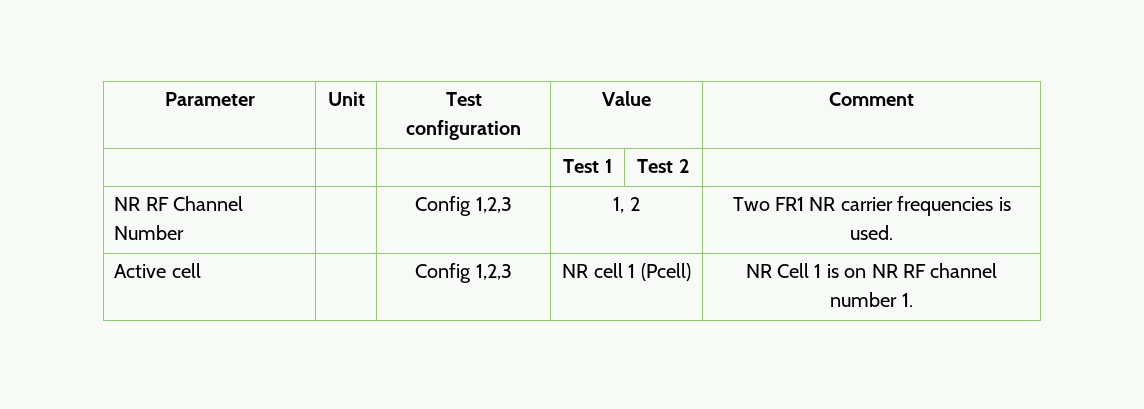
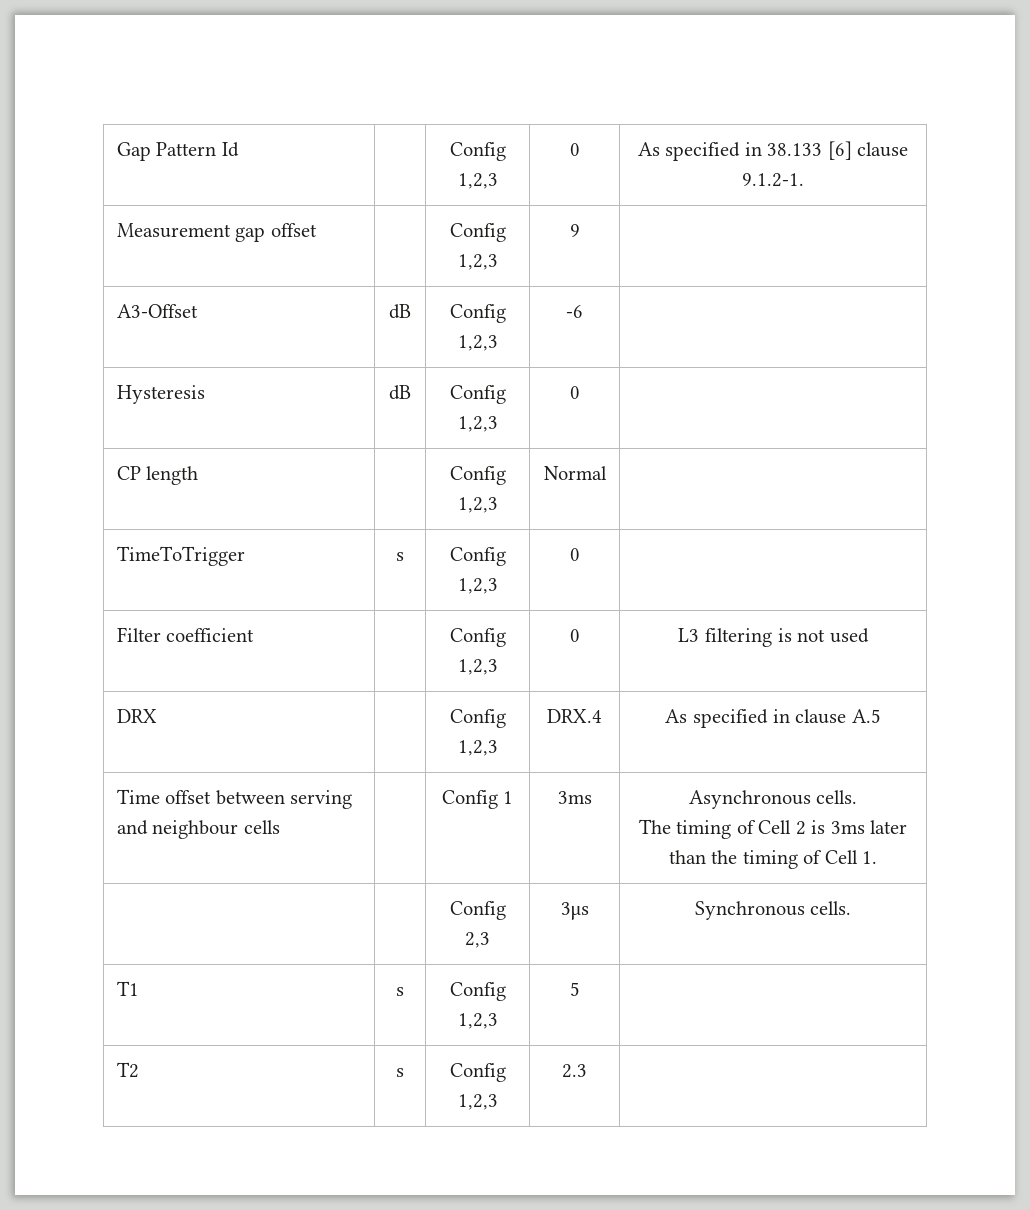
[164,92,255,106] [327,92,365,106] [445,92,482,106] [406,120,521,140] [602,91,652,106] [829,92,914,106] [563,159,612,173] [637,159,690,173] [114,196,244,211] [114,225,185,240] [415,196,512,216] [613,197,640,213] [732,196,1011,216] [850,225,893,240] [114,263,201,278] [415,263,512,283] [562,263,691,281] [745,263,998,278] [830,292,913,307] Parameter | Unit | Test configuration | Value | Comment // | | | Test 1 | Test 2 | // NR RF Channel Number | | Config 1,2,3 | 1, 2 | Two FR1 NR carrier frequencies is used. // Active cell | | Config 1,2,3 | NR cell 1 (Pcell) | NR Cell 1 is on NR RF channel number 1. -> [116,142,239,161] [449,142,506,161] [457,173,498,189] [569,143,580,156] [637,141,909,161] [742,173,804,187] [116,223,317,242] [449,223,506,242] [457,254,498,270] [569,224,580,237] [116,304,198,318] [389,304,411,319] [449,304,506,323] [457,335,498,351] [566,305,583,318] [116,385,205,404] [389,385,411,400] [449,385,506,404] [457,416,498,432] [569,386,580,399] [116,466,199,485] [449,466,506,485] [457,497,498,513] [543,466,607,480] [116,546,245,566] [396,552,404,561] [449,547,506,566] [457,578,498,594] [569,548,580,561] [116,627,255,642] [449,628,506,647] [457,659,498,675] [569,629,580,642] [678,628,869,647] [116,709,157,723] [449,709,506,728] [457,740,498,756] [547,709,602,723] [665,709,881,728] [116,789,353,809] [116,820,280,839] [441,790,514,809] [557,791,592,804] [688,790,858,809] [638,819,908,839] [668,850,878,869] [449,901,506,920] [465,932,490,948] [560,902,589,920] [694,901,852,920] [116,981,139,996] [396,987,404,996] [449,982,506,1001] [457,1013,498,1029] [569,982,580,996] [116,1062,139,1078] [396,1068,404,1077] [449,1063,506,1082] [457,1094,498,1110] [562,1064,587,1078] Gap Pattern Id | | Config 1,2,3 | 0 | As specified in 38.133 [6] clause 9.1.2-1. // Measurement gap offset | | Config 1,2,3 | 9 | // A3-Offset | dB | Config 1,2,3 | -6 | // Hysteresis | dB | Config 1,2,3 | 0 | // CP length | | Config 1,2,3 | Normal | // TimeToTrigger | s | Config 1,2,3 | 0 | // Filter coefficient | | Config 1,2,3 | 0 | L3 filtering is not used // DRX | | Config 1,2,3 | DRX.4 | As specified in clause A.5 // Time offset between serving and neighbour cells | | Config 1 | 3ms | Asynchronous cells. // The timing of Cell 2 is 3ms later than the timing of Cell 1. // | | Config 2,3 | 3μs | Synchronous cells. // T1 | s | Config 1,2,3 | 5 | // T2 | s | Config 1,2,3 | 2.3 |

